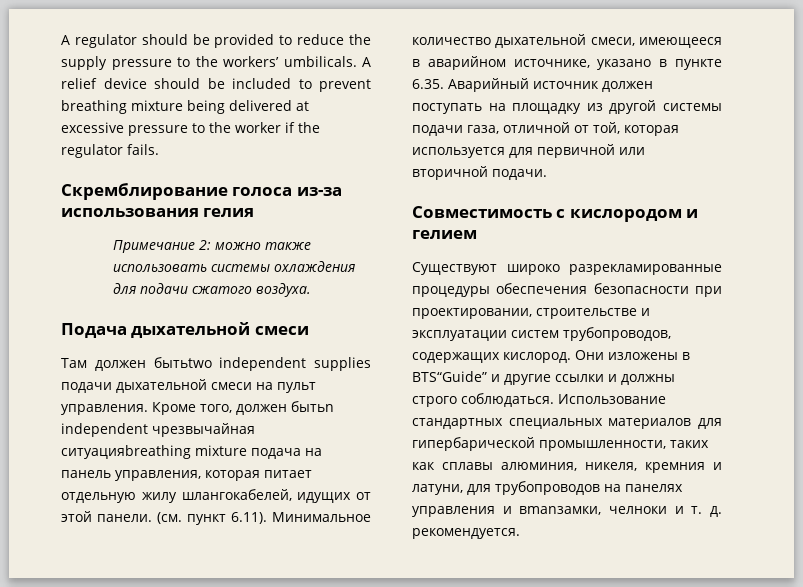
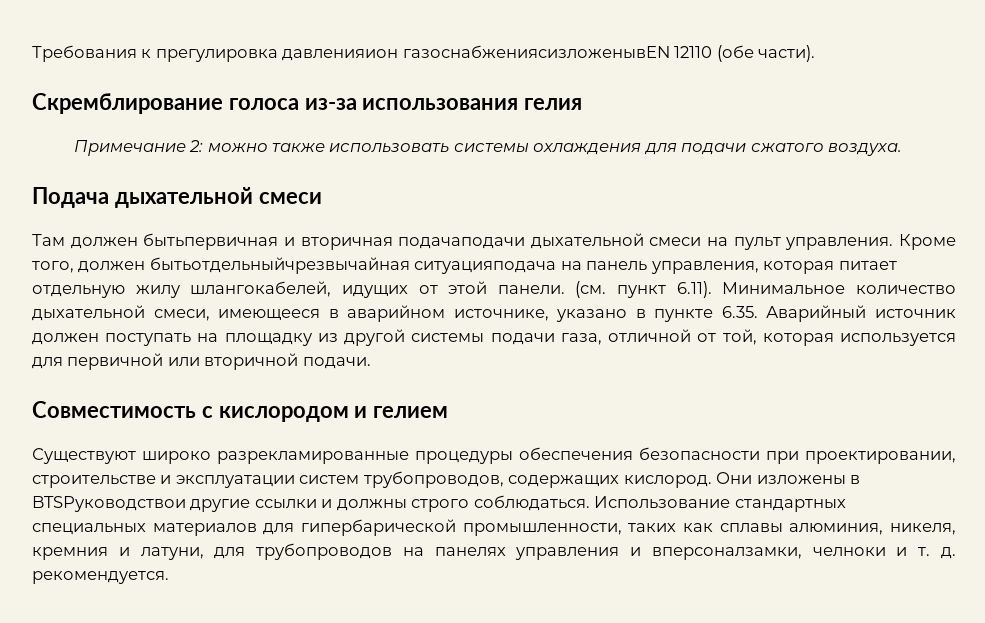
[61,34,371,48] [61,56,371,70] [61,78,371,92] [61,100,309,114] [61,122,320,136] [61,144,159,158] A regulator should be provided to reduce the supply pressure to the workers’ umbilicals. A relief device should be included to prevent breathing mixture being delivered at excessive pressure to the worker if the regulator fails. -> [32,45,816,62] Требования к прегулировка давленияион газоснабжениясизложенывEN 12110 (обе части).
[153,357,371,371] [61,382,112,393] бытьtwo independent supplies подачи -> [143,233,526,250] бытьпервичная и вторичная подачаподачи
[291,401,334,412] [61,423,255,437] [61,445,301,459] бытьn independent чрезвычайная ситуацияbreathing mixture подача -> [149,257,557,274] бытьотдельныйчрезвычайная ситуацияподача
[412,371,500,382] BTS“Guide” и -> [32,496,186,512] BTSРуководствои
[519,506,602,515] вmanзамки, -> [651,547,802,560] вперсоналзамки,

